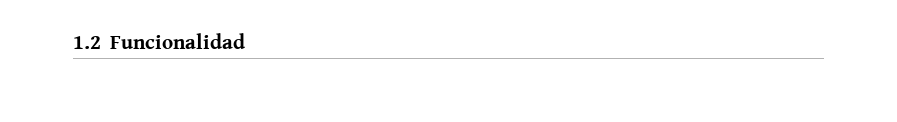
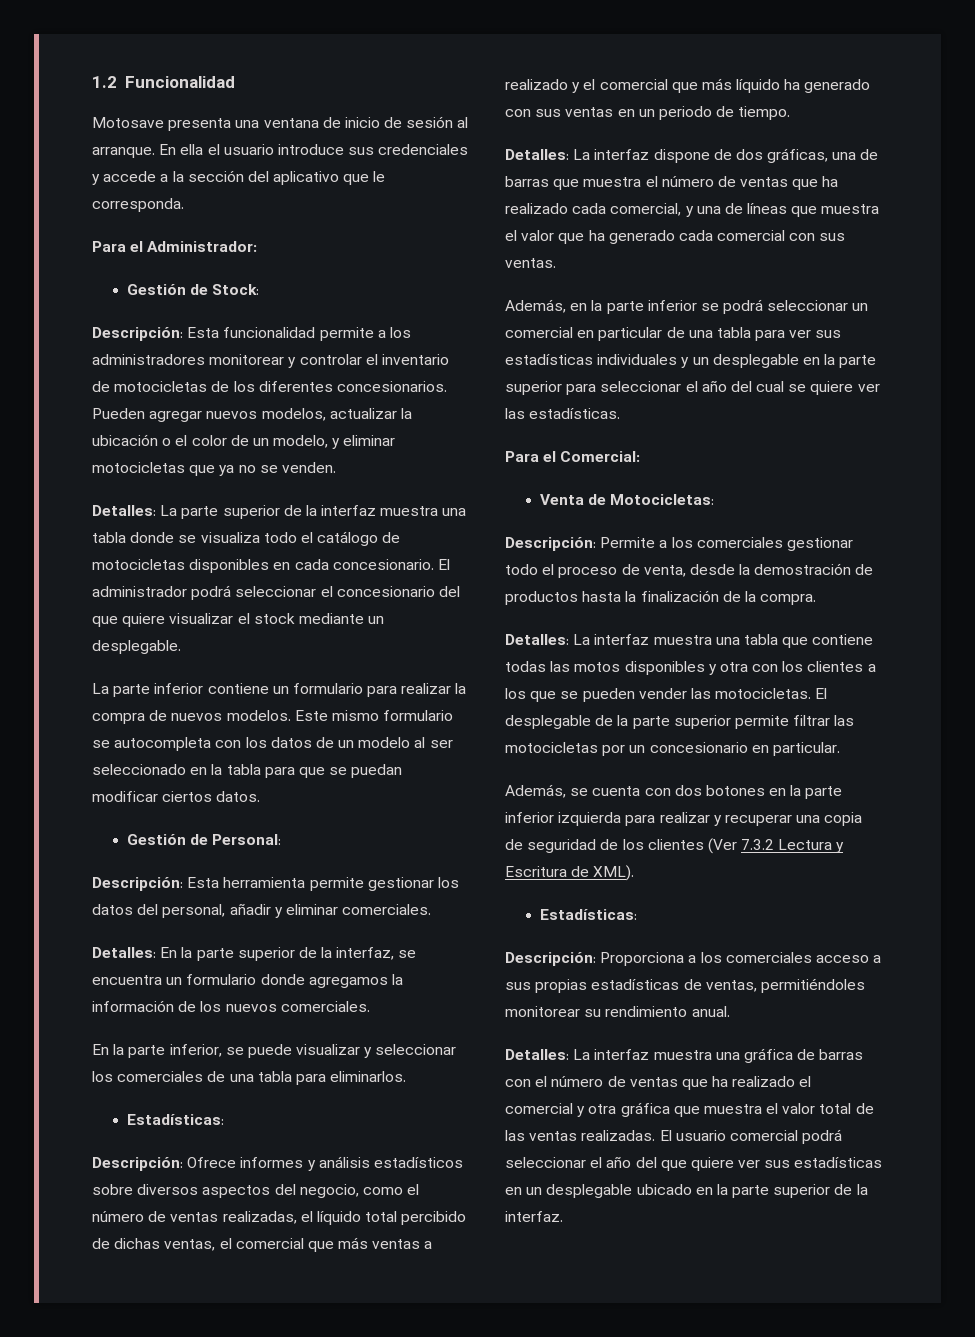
(246, 41) none -> [92,116,469,131] [92,144,469,158] [92,170,386,185] [92,198,184,212] [92,241,258,252] [127,284,260,295] [92,327,411,341] [92,354,449,368] [92,381,447,392] [92,408,412,422] [92,434,396,449] [92,462,336,476] [92,505,467,519] [92,531,401,546] [92,559,450,573] [92,585,460,600] [92,613,385,627] [92,640,181,654] [92,683,467,697] [92,710,454,724] [92,737,453,751] [92,764,403,778] [92,791,261,802] [127,834,282,845] [92,877,459,891] [92,903,432,918] [92,947,417,961] [92,974,403,988] [92,1000,370,1012] [92,1044,457,1058] [92,1071,407,1085] [127,1114,225,1125] [92,1156,463,1171] [92,1184,420,1198] [92,1211,467,1225] [92,1237,433,1252] [505,78,871,93] [505,106,791,120] [505,148,879,163] [505,176,839,190] [505,203,880,217] [505,230,846,244] [505,258,556,268] [505,299,869,314] [505,327,842,341] [505,354,877,368] [505,380,880,395] [505,408,621,419] [505,451,641,462] [540,494,715,505] [505,537,853,551] [505,563,874,578] [505,590,817,605] [505,634,874,648] [505,661,876,675] [505,688,828,702] [505,715,855,729] [505,742,840,756] [505,784,843,799] [505,812,863,826] [505,838,845,854] [505,865,635,881] [540,909,638,920] [505,952,882,966] [505,978,865,993] [505,1006,730,1017] [505,1048,864,1063] [505,1076,812,1090] [505,1102,874,1117] [505,1129,843,1144] [505,1156,883,1171] [505,1184,868,1198] [505,1211,563,1222] // Motosave presenta una ventana de inicio de sesión al arranque. En ella el usuario introduce sus credenciales y accede a la sección del aplicativo que le corresponda. // Para el Administrador: // Gestión de Stock: // Descripción: Esta funcionalidad permite a los administradores monitorear y controlar el inventario de motocicletas de los diferentes concesionarios. Pueden agregar nuevos modelos, actualizar la ubicación o el color de un modelo, y eliminar motocicletas que ya no se venden. // Detalles: La parte superior de la interfaz muestra una tabla donde se visualiza todo el catálogo de motocicletas disponibles en cada concesionario. El administrador podrá seleccionar el concesionario del que quiere visualizar el stock mediante un desplegable. // La parte inferior contiene un formulario para realizar la compra de nuevos modelos. Este mismo formulario se autocompleta con los datos de un modelo al ser seleccionado en la tabla para que se puedan modificar ciertos datos. // Gestión de Personal: // Descripción: Esta herramienta permite gestionar los datos del personal, añadir y eliminar comerciales. // Detalles: En la parte superior de la interfaz, se encuentra un formulario donde agregamos la información de los nuevos comerciales. // En la parte inferior, se puede visualizar y seleccionar los comerciales de una tabla para eliminarlos. // Estadísticas: // Descripción: Ofrece informes y análisis estadísticos sobre diversos aspectos del negocio, como el número de ventas realizadas, el líquido total percibido de dichas ventas, el comercial que más ventas a realizado y el comercial que más líquido ha generado con sus ventas en un periodo de tiempo. // Detalles: La interfaz dispone de dos gráficas, una de barras que muestra el número de ventas que ha realizado cada comercial, y una de líneas que muestra el valor que ha generado cada comercial con sus ventas. // Además, en la parte inferior se podrá seleccionar un comercial en particular de una tabla para ver sus estadísticas individuales y un desplegable en la parte superior para seleccionar el año del cual se quiere ver las estadísticas. // Para el Comercial: // Venta de Motocicletas: // Descripción: Permite a los comerciales gestionar todo el proceso de venta, desde la demostración de productos hasta la finalización de la compra. // Detalles: La interfaz muestra una tabla que contiene todas las motos disponibles y otra con los clientes a los que se pueden vender las motocicletas. El desplegable de la parte superior permite filtrar las motocicletas por un concesionario en particular. // Además, se cuenta con dos botones en la parte inferior izquierda para realizar y recuperar una copia de seguridad de los clientes (Ver 7.3.2 Lectura y Escritura de XML). // Estadísticas: // Descripción: Proporciona a los comerciales acceso a sus propias estadísticas de ventas, permitiéndoles monitorear su rendimiento anual. // Detalles: La interfaz muestra una gráfica de barras con el número de ventas que ha realizado el comercial y otra gráfica que muestra el valor total de las ventas realizadas. El usuario comercial podrá seleccionar el año del que quiere ver sus estadísticas en un desplegable ubicado en la parte superior de la interfaz.

